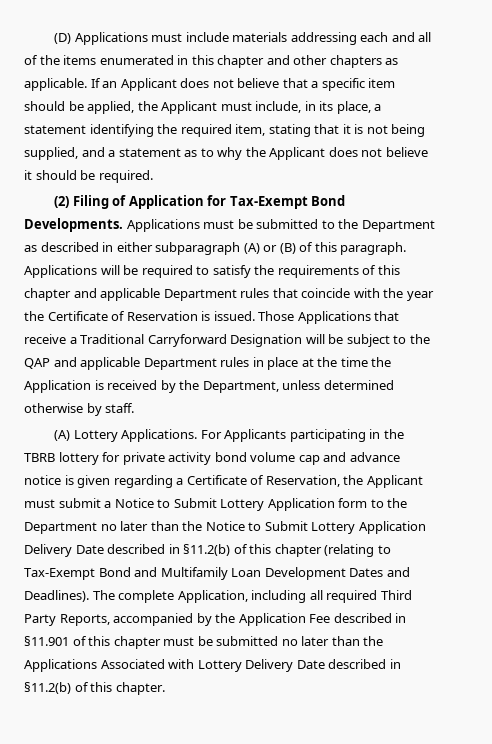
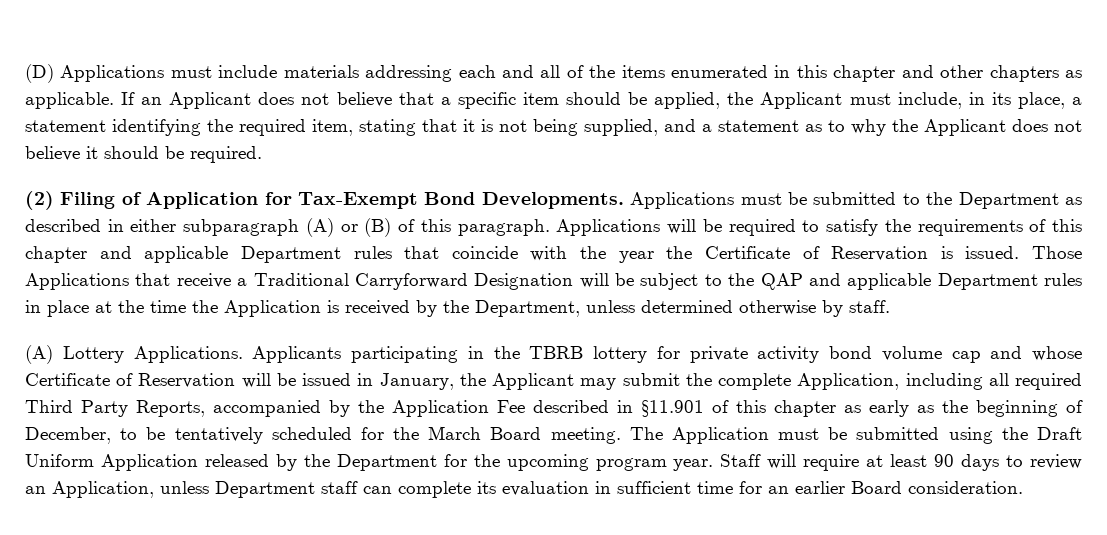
[200,430,222,439] For -> (243, 354) none
[349,452,400,462] [24,475,423,488] [24,498,408,511] [24,521,426,534] [24,544,391,557] [24,567,410,580] [24,590,115,602] advance notice is given regarding a Certificate of Reservation, the Applicant must submit a Notice to Submit Lottery Application form to the Department no later than the Notice to Submit Lottery Application Delivery Date described in §11.2(b) of this chapter (relating to Tax-Exempt Bond and Multifamily Loan Development Dates and Deadlines). The -> [1032,346,1082,361] [25,373,712,390] whose Certificate of Reservation will be issued in January, the Applicant may submit the
[163,636,384,646] [24,659,401,672] [24,682,165,695] must be submitted no later than the Applications Associated with Lottery Delivery Date described in §11.2(b) of this chapter. -> [844,400,1083,417] [25,426,1082,444] [25,454,1082,471] [25,481,1023,498] as early as the beginning of December, to be tentatively scheduled for the March Board meeting. The Application must be submitted using the Draft Uniform Application released by the Department for the upcoming program year. Staff will require at least 90 days to review an Application, unless Department staff can complete its evaluation in sufficient time for an earlier Board consideration.

